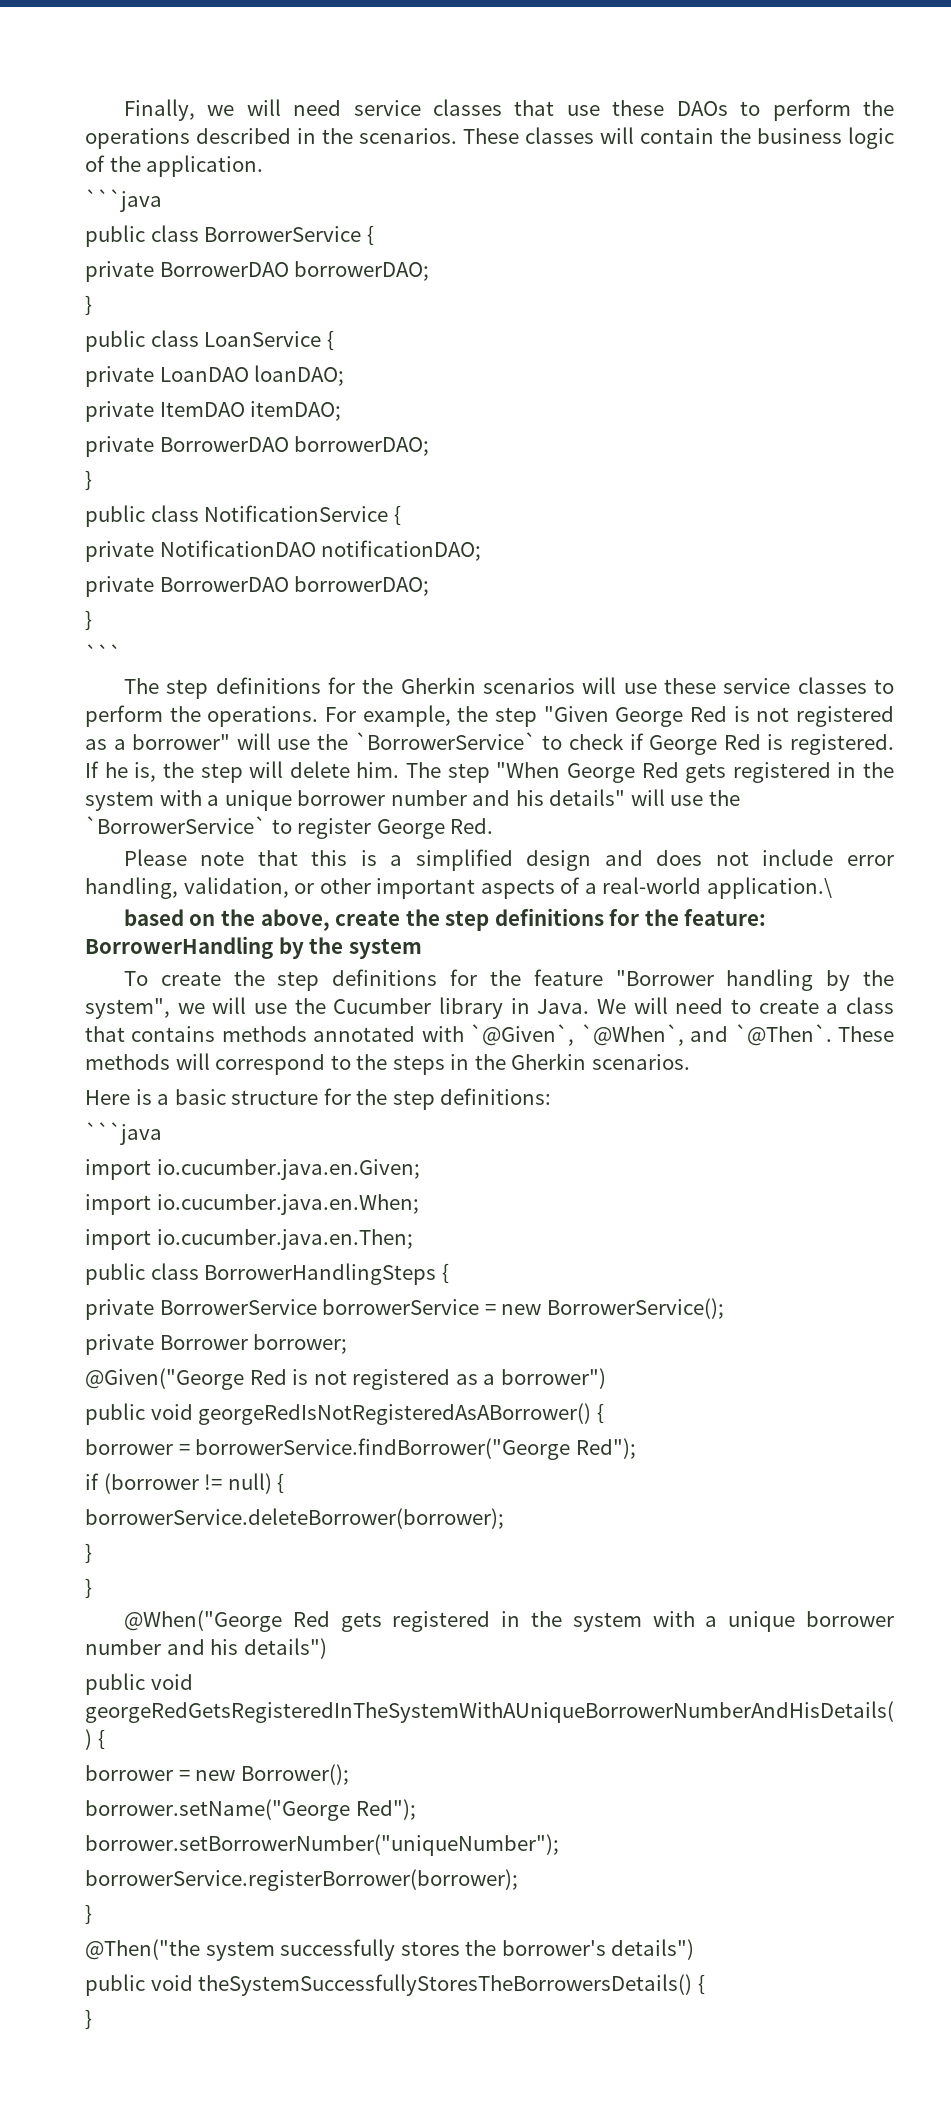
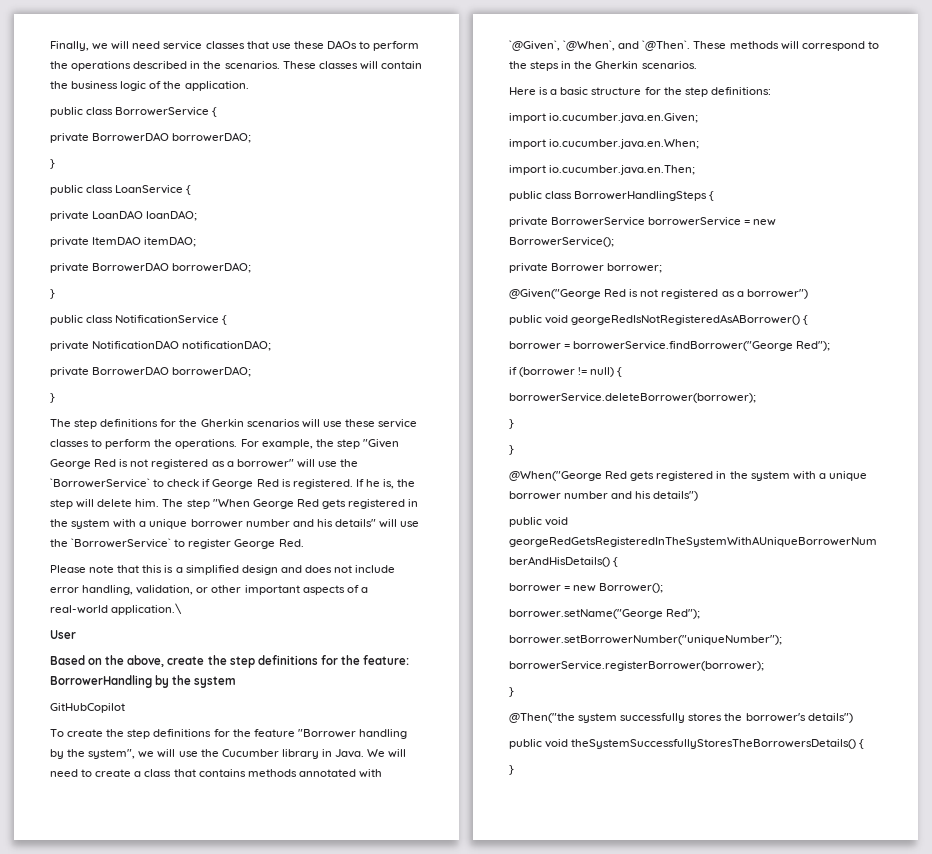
[85,189,162,212] // ```java -> (249, 86) none
[85,644,121,662] // ``` -> (55, 398) none
[123,909,184,926] based -> [50,630,76,639] [50,655,85,665] User // Based
(422, 948) none -> [50,703,125,713] // GitHubCopilot
[85,1122,162,1145] // ```java -> (771, 91) none

